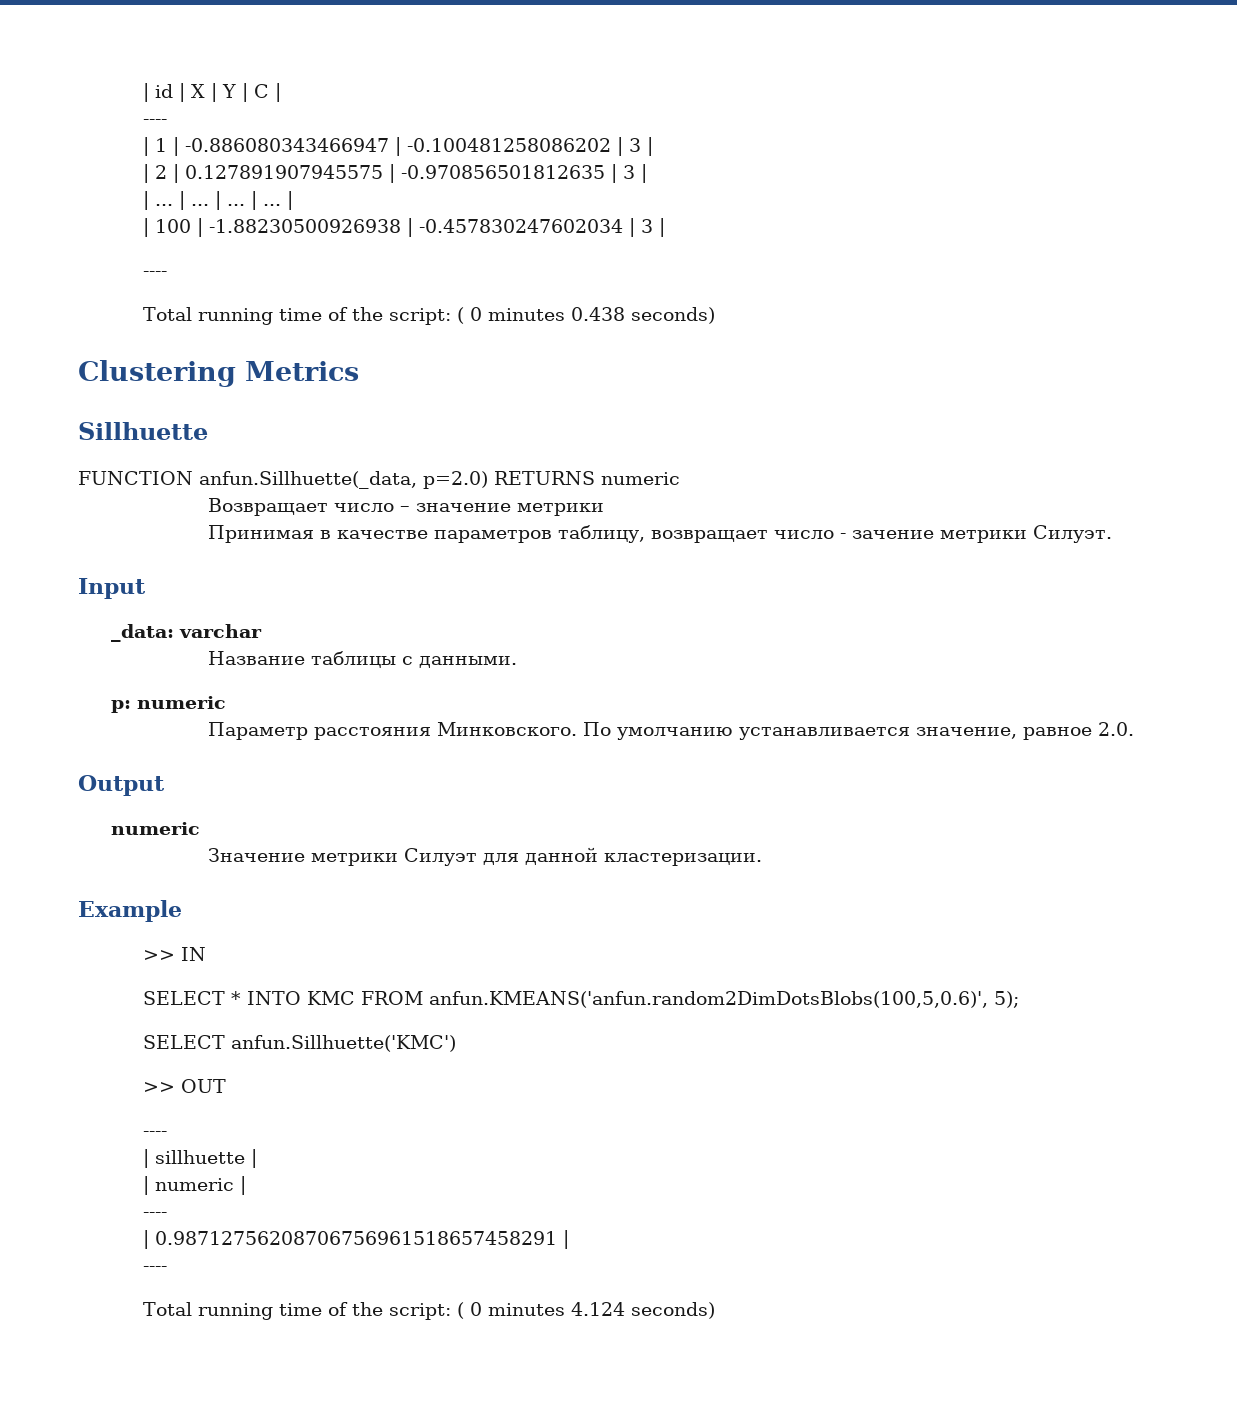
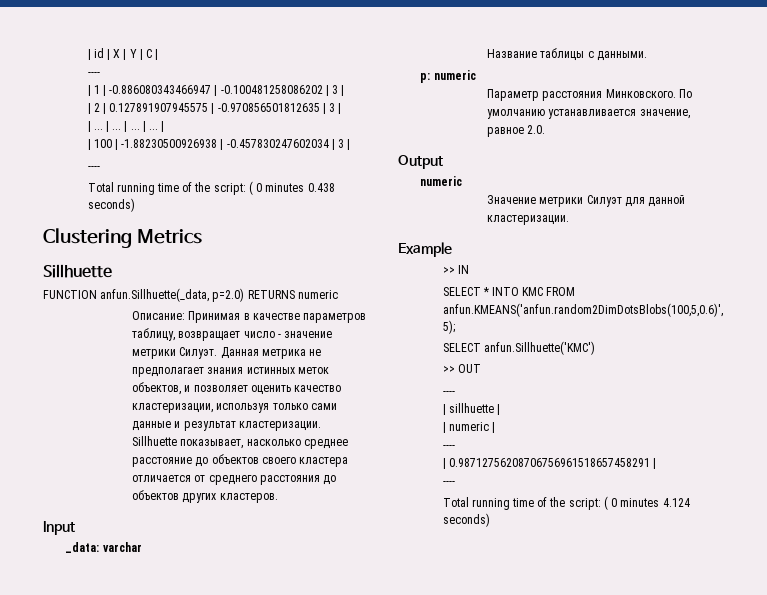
[208,498,605,516] Возвращает число – значение метрики // -> [132,311,186,320] Описание:
[852,530,935,539] зачение -> [284,331,333,338] значение
(1113, 534) none -> [220,347,322,359] [132,367,329,377] [132,382,342,395] [132,403,337,413] [132,421,321,431] [132,436,348,449] [132,454,349,467] [132,475,337,485] [132,490,278,503] Данная метрика не предполагает знания истинных меток объектов, и позволяет оценить качество кластеризации, используя только сами данные и результат кластеризации. Sillhuette показывает, насколько среднее расстояние до объектов своего кластера отличается от среднего расстояния до объектов других кластеров.

